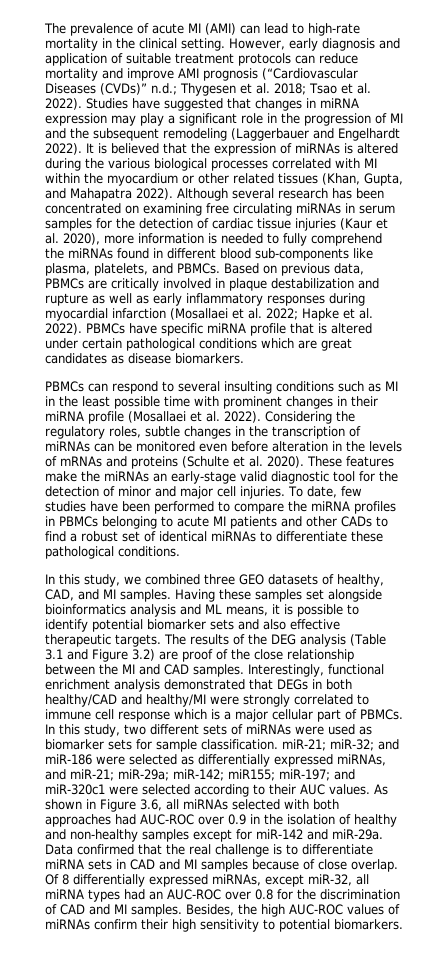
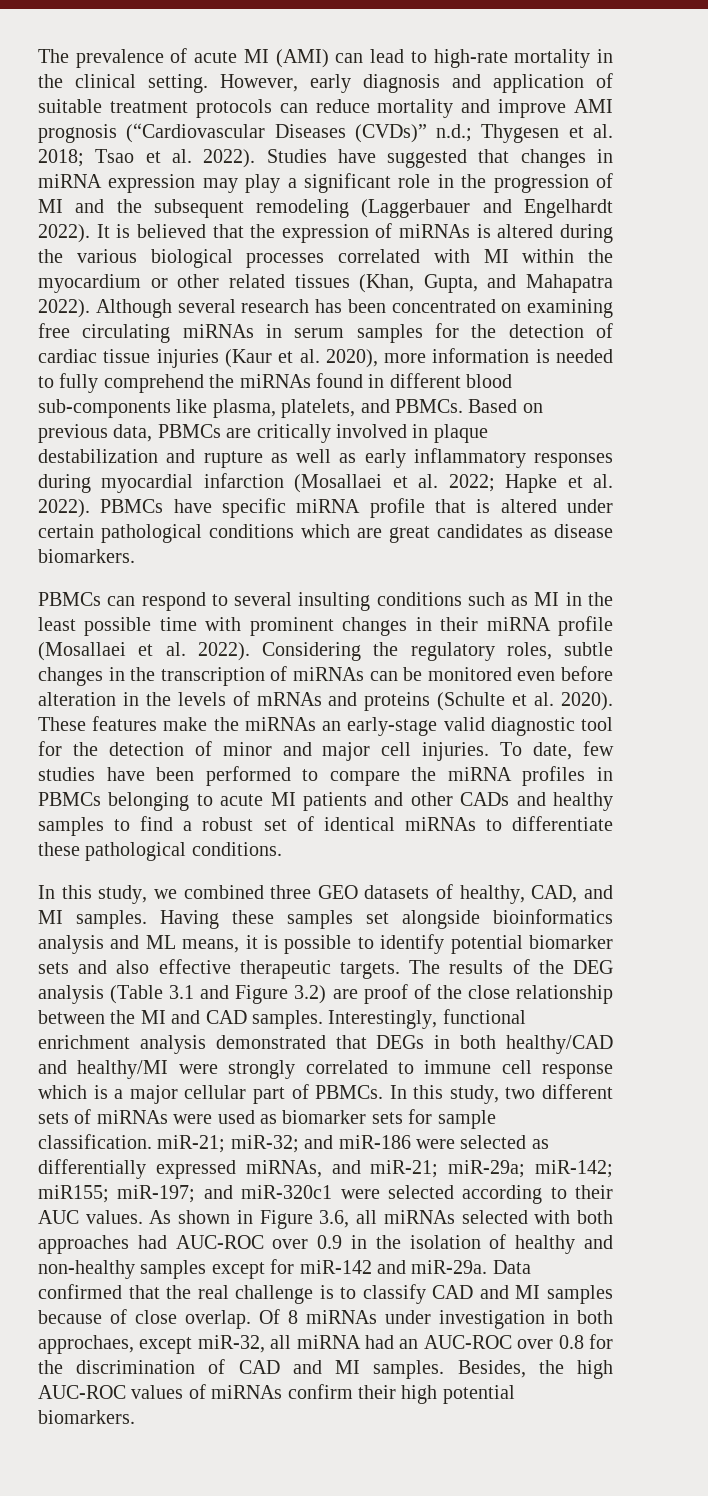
(372, 521) none -> [516,792,613,811] [38,817,104,836] and healthy samples
[302,844,373,855] [45,859,126,870] differentiate miRNA sets in -> [362,1284,426,1304] classify
[73,874,261,887] differentially expressed miRNAs, -> [306,1310,613,1329] [38,1335,134,1354] miRNAs under investigation in both approchaes,
[88,889,120,902] types -> (361, 1342) none
[200,919,275,932] sensitivity to -> (438, 1394) none

